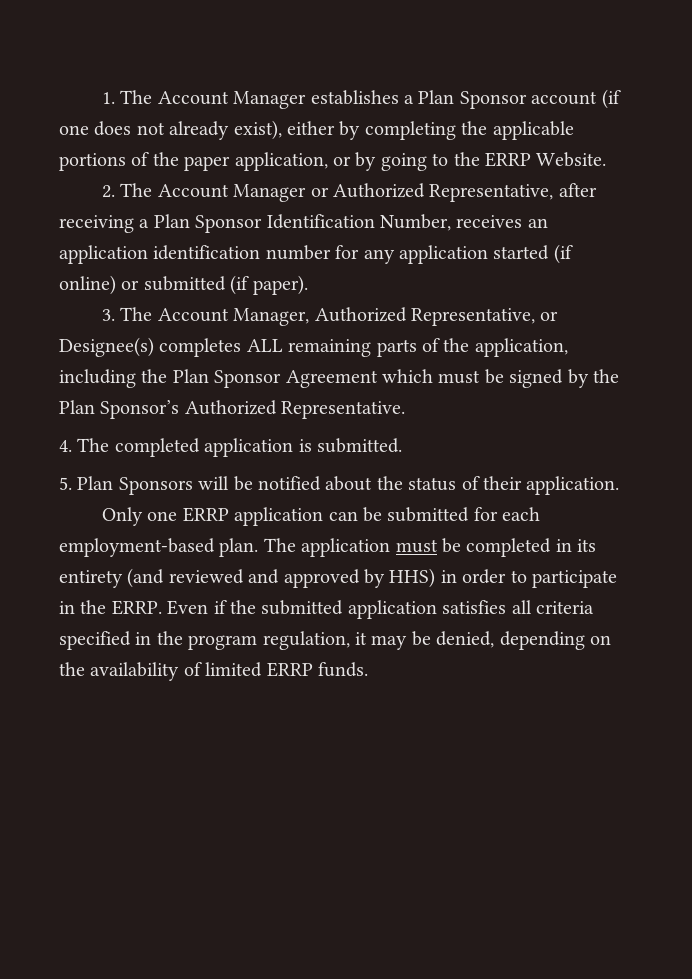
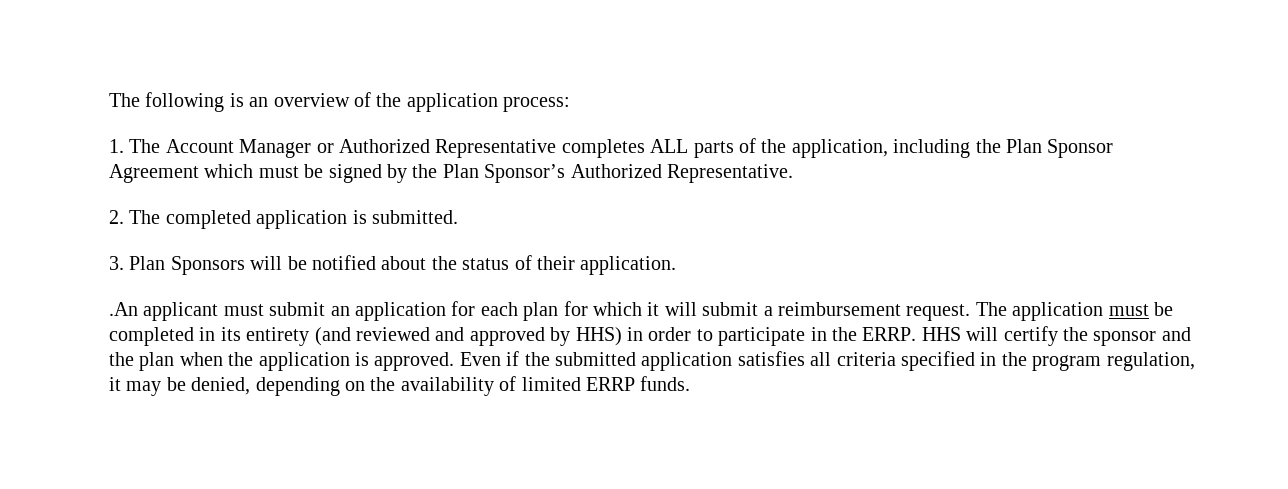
[102,89,621,109] [59,120,574,140] [59,152,607,171] [102,185,116,198] 1. The Account Manager establishes a Plan Sponsor account (if one does not already exist), either by completing the applicable portions of the paper application, or by going to the ERRP Website. // 2. -> [109,92,571,112] [109,139,124,153] The following is an overview of the application process: // 1.
[429,183,597,202] [59,214,548,233] [59,244,573,264] [59,275,308,295] [102,307,559,326] [59,337,154,357] Representative, after receiving a Plan Sponsor Identification Number, receives an application identification number for any application started (if online) or submitted (if paper). // 3. The Account Manager, Authorized Representative, or Designee(s) -> [435,139,557,158] Representative
[288,339,372,357] remaining -> (689, 146) none
[59,440,72,452] 4. -> [109,210,124,224] 2.
[59,477,72,490] 5. -> [109,256,124,270] 3.
[102,507,541,526] [59,538,259,557] Only one ERRP application can be submitted for each employment-based plan. -> [109,301,971,321] .An applicant must submit an application for each plan for which it will submit a reimbursement request.
(162, 607) none -> [921,326,1191,346] [109,352,455,371] HHS will certify the sponsor and the plan when the application is approved.

